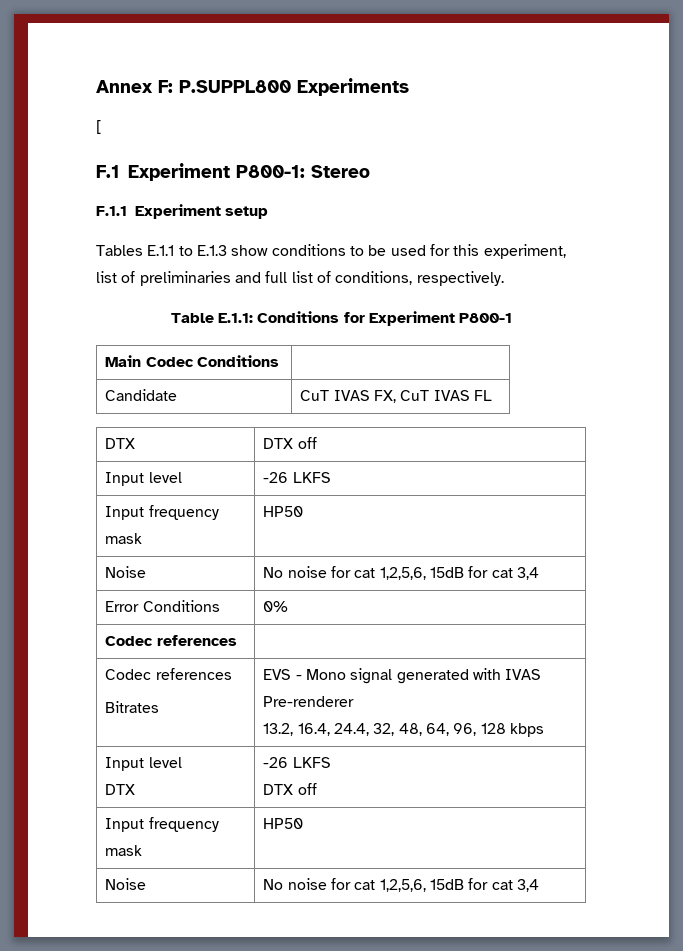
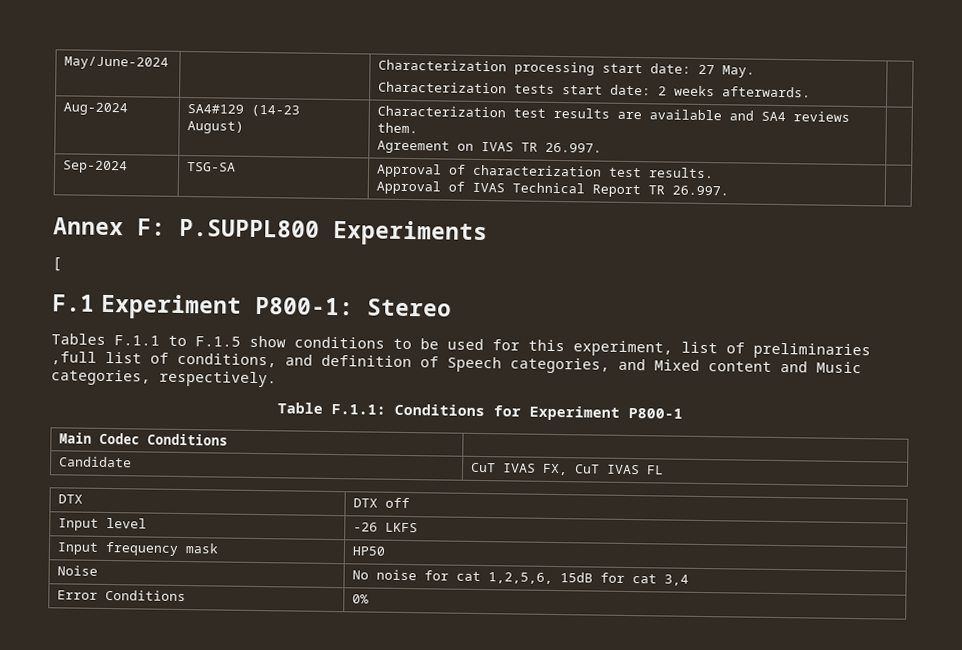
(96, 86) none -> [64,56,170,70] [378,59,756,78] [378,81,812,98] [63,102,129,116] [187,104,301,117] [187,121,245,134] [377,105,851,122] [377,122,419,134] [377,140,603,154] [63,160,129,174] [187,162,237,172] [376,163,715,179] [376,180,730,198] May/June-2024 | | Characterization processing start date: 27 May. // Characterization tests start date: 2 weeks afterwards. | // Aug-2024 | SA4#129 (14-23 August) | Characterization test results are available and SA4 reviews them. // Agreement on IVAS TR 26.997. | // Sep-2024 | TSG-SA | Approval of characterization test results. // Approval of IVAS Technical Report TR 26.997. | //
[96,204,269,219] [96,245,227,256] F.1.1 Experiment setup // Tables E.1.1 to E.1.3 -> [51,333,241,347] Tables F.1.1 to F.1.5
[234,271,288,283] and full -> [51,351,97,365] ,full
(413, 278) none -> [285,354,862,374] [51,369,151,386] and definition of Speech categories, and Mixed content and Music categories,
[218,313,254,323] E.1.1: -> [330,403,386,415] F.1.1:
[105,635,237,646] [105,668,232,680] [105,701,160,713] [263,668,542,684] [263,696,355,707] [263,723,544,737] [105,757,182,771] [105,784,136,795] [263,757,331,768] [263,783,317,795] [105,817,219,832] [105,845,143,856] [263,818,304,829] [105,878,147,890] [263,878,539,892] // Codec references | // Codec references // Bitrates | EVS - Mono signal generated with IVAS Pre-renderer // 13.2, 16.4, 24.4, 32, 48, 64, 96, 128 kbps // Input level // DTX | -26 LKFS // DTX off // Input frequency mask | HP50 // Noise | No noise for cat 1,2,5,6, 15dB for cat 3,4 -> (370, 599) none

